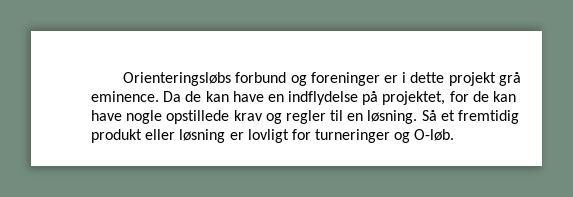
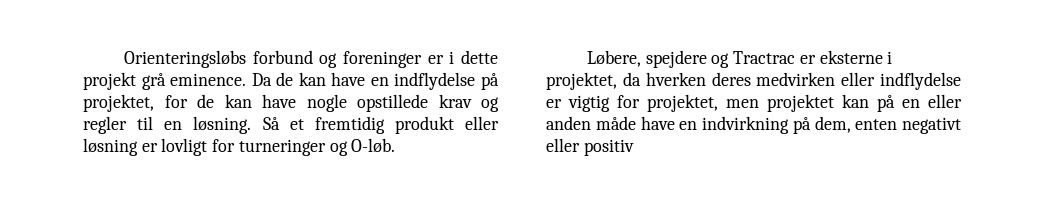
(455, 135) none -> [586,50,893,68] [546,72,961,90] [546,94,962,112] [546,116,961,134] [546,138,634,156] // Løbere, spejdere og Tractrac er eksterne i projektet, da hverken deres medvirken eller indflydelse er vigtig for projektet, men projektet kan på en eller anden måde have en indvirkning på dem, enten negativt eller positiv

